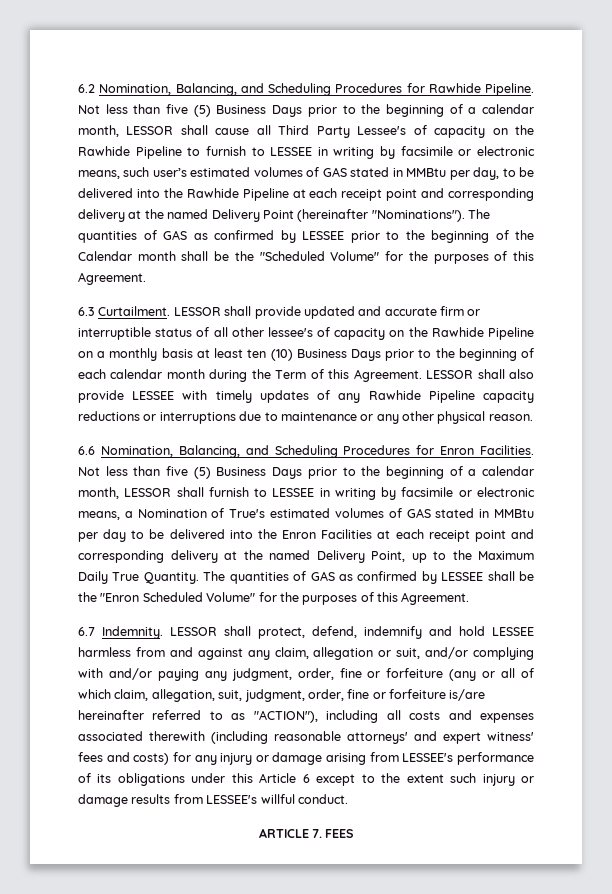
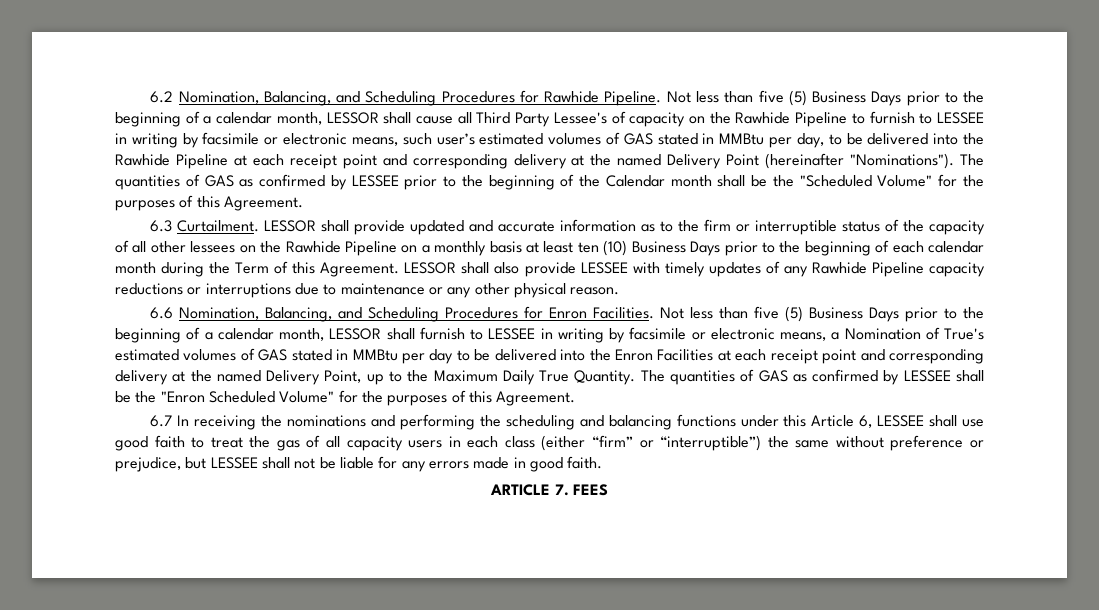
(437, 311) none -> [560,219,700,232] information as to the
[213,327,386,340] all other lessee's of capacity -> [903,220,985,235] [115,240,236,253] the capacity of all other lessees
[102,626,534,639] [78,647,534,660] [78,668,535,681] [78,689,486,702] [78,710,535,723] [78,731,534,744] [78,752,534,765] [78,773,534,786] [78,794,348,807] Indemnity. LESSOR shall protect, defend, indemnify and hold LESSEE harmless from and against any claim, allegation or suit, and/or complying with and/or paying any judgment, order, fine or forfeiture (any or all of which claim, allegation, suit, judgment, order, fine or forfeiture is/are hereinafter referred to as "ACTION"), including all costs and expenses associated therewith (including reasonable attorneys' and expert witness' fees and costs) for any injury or damage arising from LESSEE's performance of its obligations under this Article 6 except to the extent such injury or damage results from LESSEE's willful conduct. -> [177,414,984,430] [115,435,984,451] [115,456,603,472] In receiving the nominations and performing the scheduling and balancing functions under this Article 6, LESSEE shall use good faith to treat the gas of all capacity users in each class (either “firm” or “interruptible”) the same without preference or prejudice, but LESSEE shall not be liable for any errors made in good faith.

